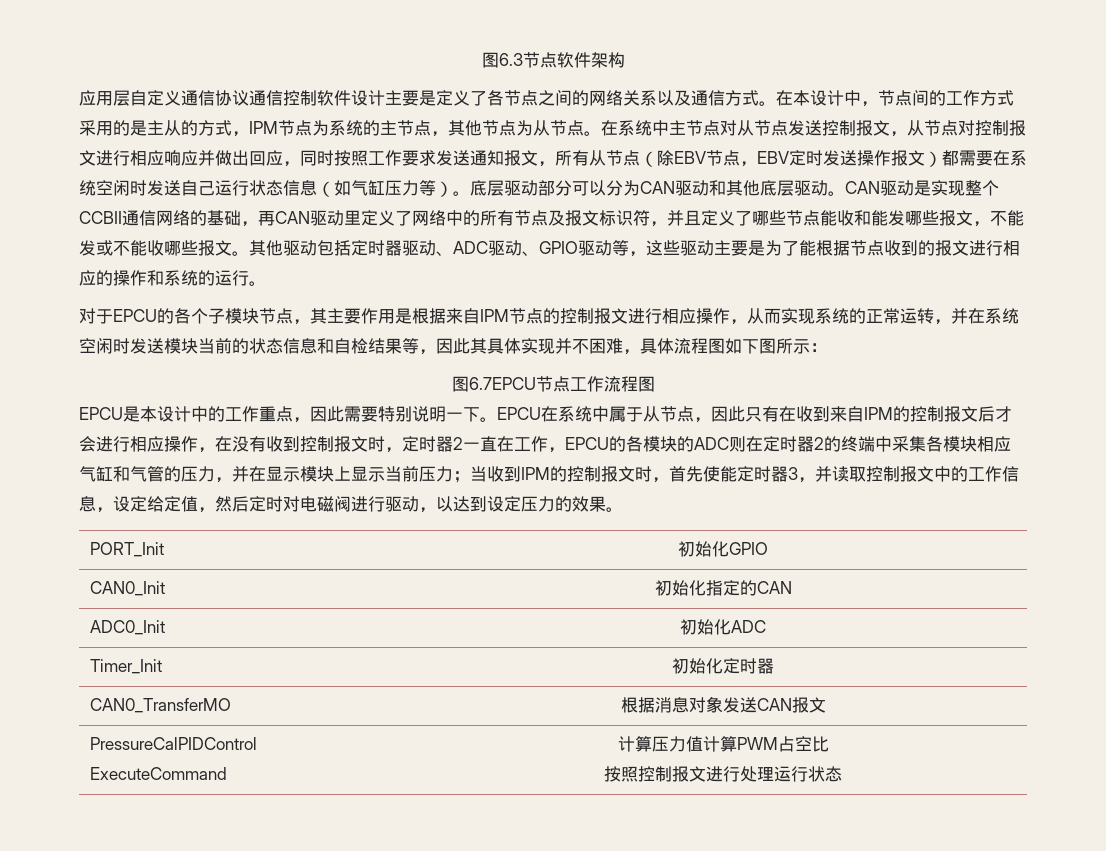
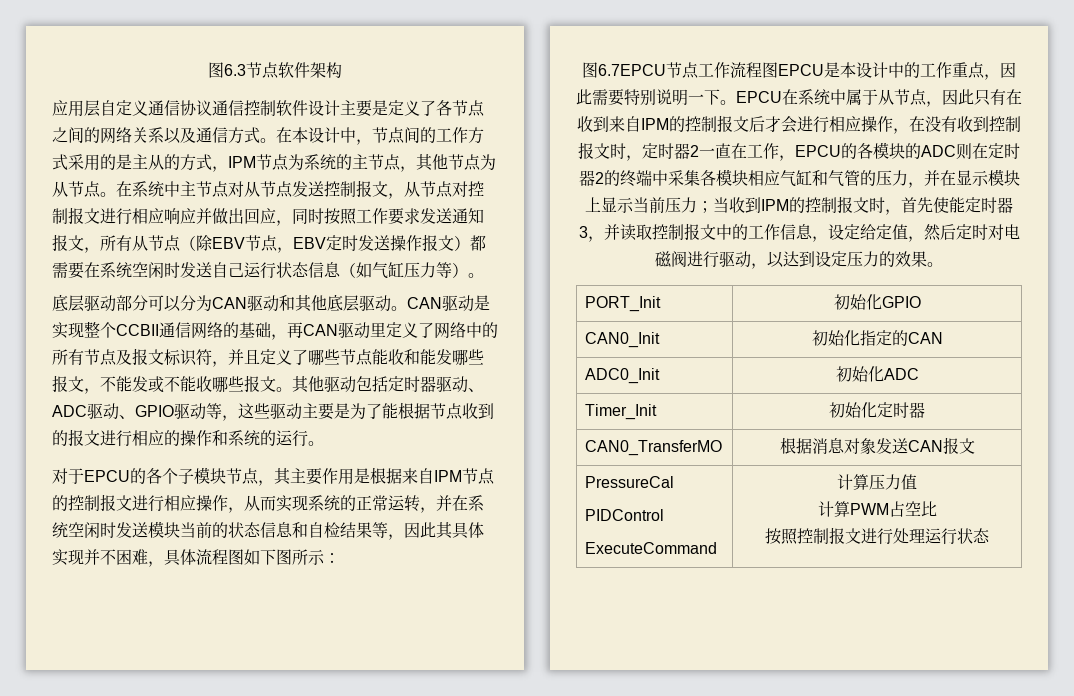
(470, 193) none -> (484, 275) //
(655, 384) // -> (778, 70) none
[90,737,258,750] PressureCalPIDControl -> [585,476,675,488] [585,509,665,521] PressureCal // PIDControl
(703, 744) none -> (917, 482) //

